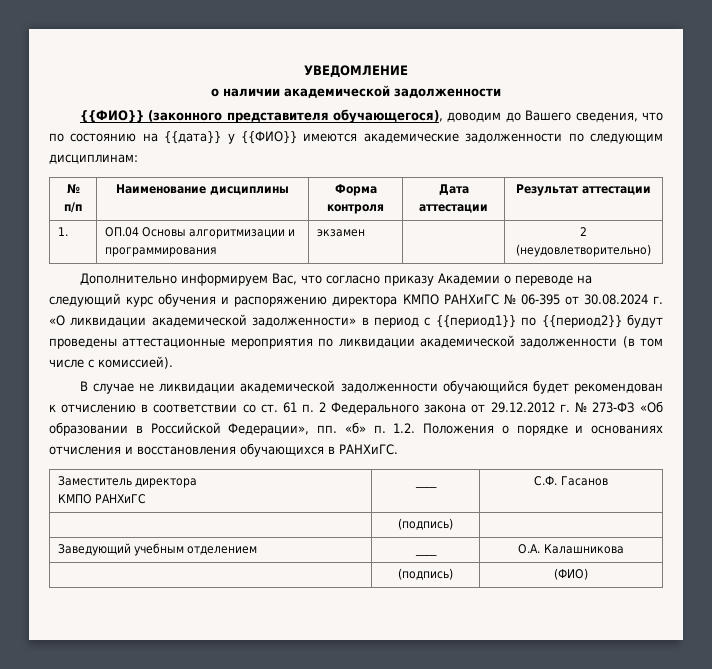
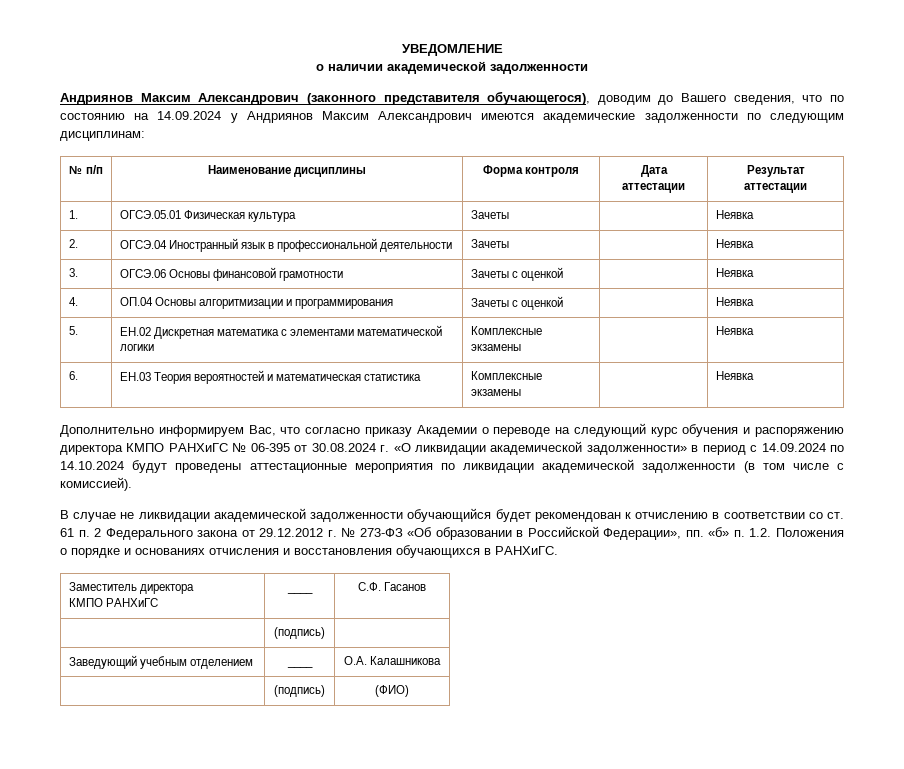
[79,110,144,123] {{ФИО}} -> [60,93,300,105] Андриянов Максим Александрович
[164,131,297,144] {{дата}} у {{ФИО}} -> [157,111,473,123] 14.09.2024 у Андриянов Максим Александрович
(68, 231) none -> [119,210,296,222] [470,210,509,219] [715,210,754,219] [68,239,78,248] [119,238,453,252] [470,239,509,248] [715,239,754,248] [68,268,78,277] [119,267,344,281] [470,267,563,281] [715,268,754,277] [68,297,78,306] | ОГСЭ.05.01 Физическая культура | Зачеты | | Неявка // 2. | ОГСЭ.04 Иностранный язык в профессиональной деятельности | Зачеты | | Неявка // 3. | ОГСЭ.06 Основы финансовой грамотности | Зачеты с оценкой | | Неявка // 4.
[316,229,365,237] [580,227,587,236] [516,244,651,257] экзамен | | 2 (неудовлетворительно) -> [470,296,563,310] [715,297,754,306] [68,326,78,335] [119,325,443,339] [119,344,154,351] [470,326,542,335] [470,344,521,351] [715,326,754,335] [68,371,78,380] [119,370,422,384] [470,371,542,380] [470,389,521,396] [715,371,754,380] Зачеты с оценкой | | Неявка // 5. | ЕН.02 Дискретная математика с элементами математической логики | Комплексные экзамены | | Неявка // 6. | ЕН.03 Теория вероятностей и математическая статистика | Комплексные экзамены | | Неявка
[435,315,622,328] {{период1}} по {{период2}} -> [761,443,844,452] [60,461,124,470] 14.09.2024 по 14.10.2024

